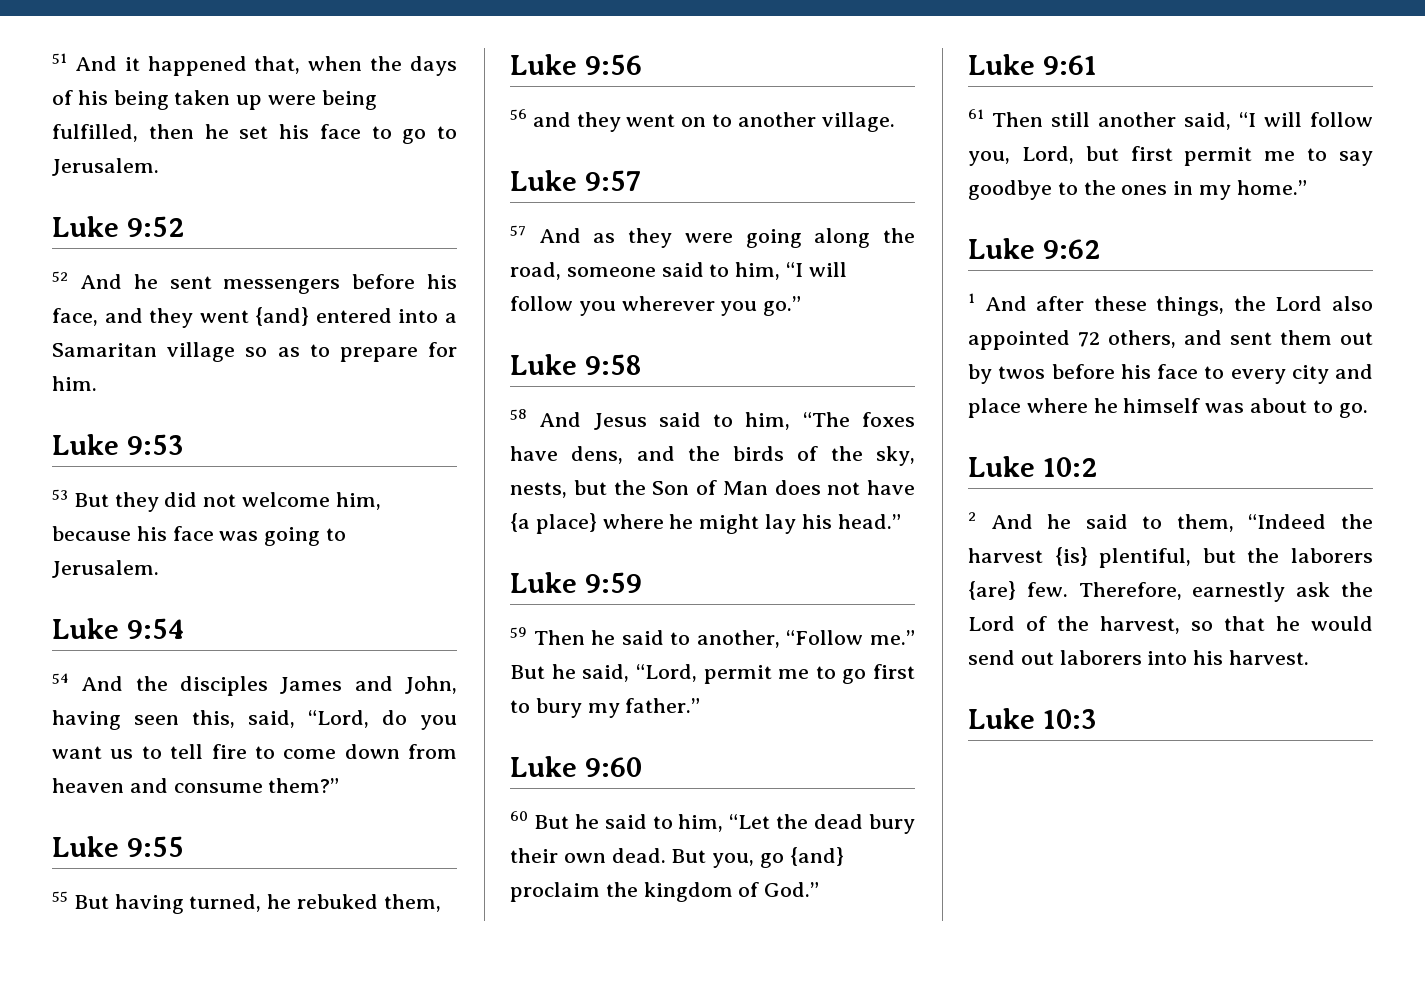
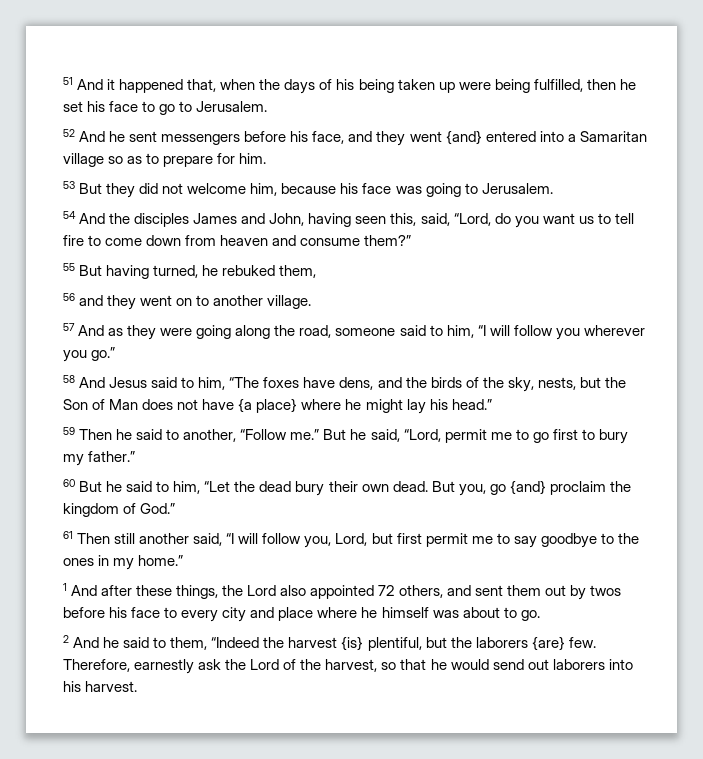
[52,216,184,237] // Luke 9:52 -> (268, 106) none
[52,434,184,455] // Luke 9:53 -> (267, 158) none
[52,618,185,639] // Luke 9:54 -> (553, 188) none
[52,836,184,857] // Luke 9:55 -> (412, 240) none
[510,54,642,75] // Luke 9:56 -> (317, 271) none
[510,170,641,191] // Luke 9:57 -> (312, 302) none
[510,354,642,375] // Luke 9:58 -> (116, 354) none
[510,572,642,593] // Luke 9:59 -> (492, 404) none
[510,756,642,777] // Luke 9:60 -> (136, 456) none
[968,54,1097,75] // Luke 9:61 -> (176, 508) none
[968,238,1100,259] // Luke 9:62 -> (184, 560) none
[968,456,1097,477] // Luke 10:2 -> (540, 615) none
[968,708,1097,729] // Luke 10:3 -> (138, 686) none

